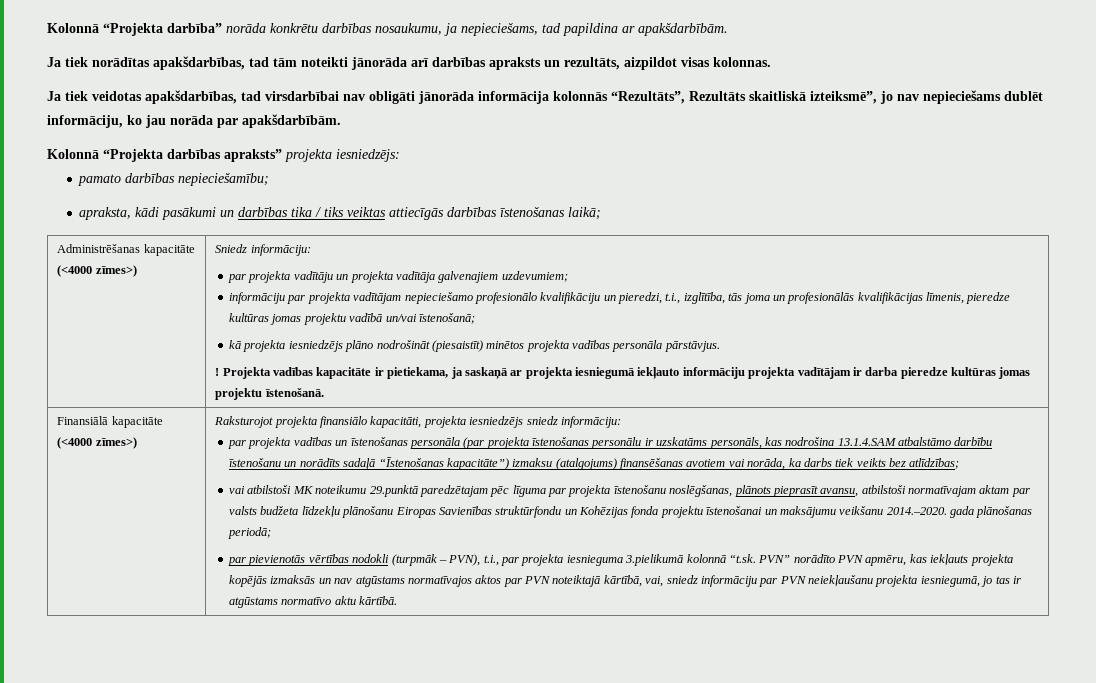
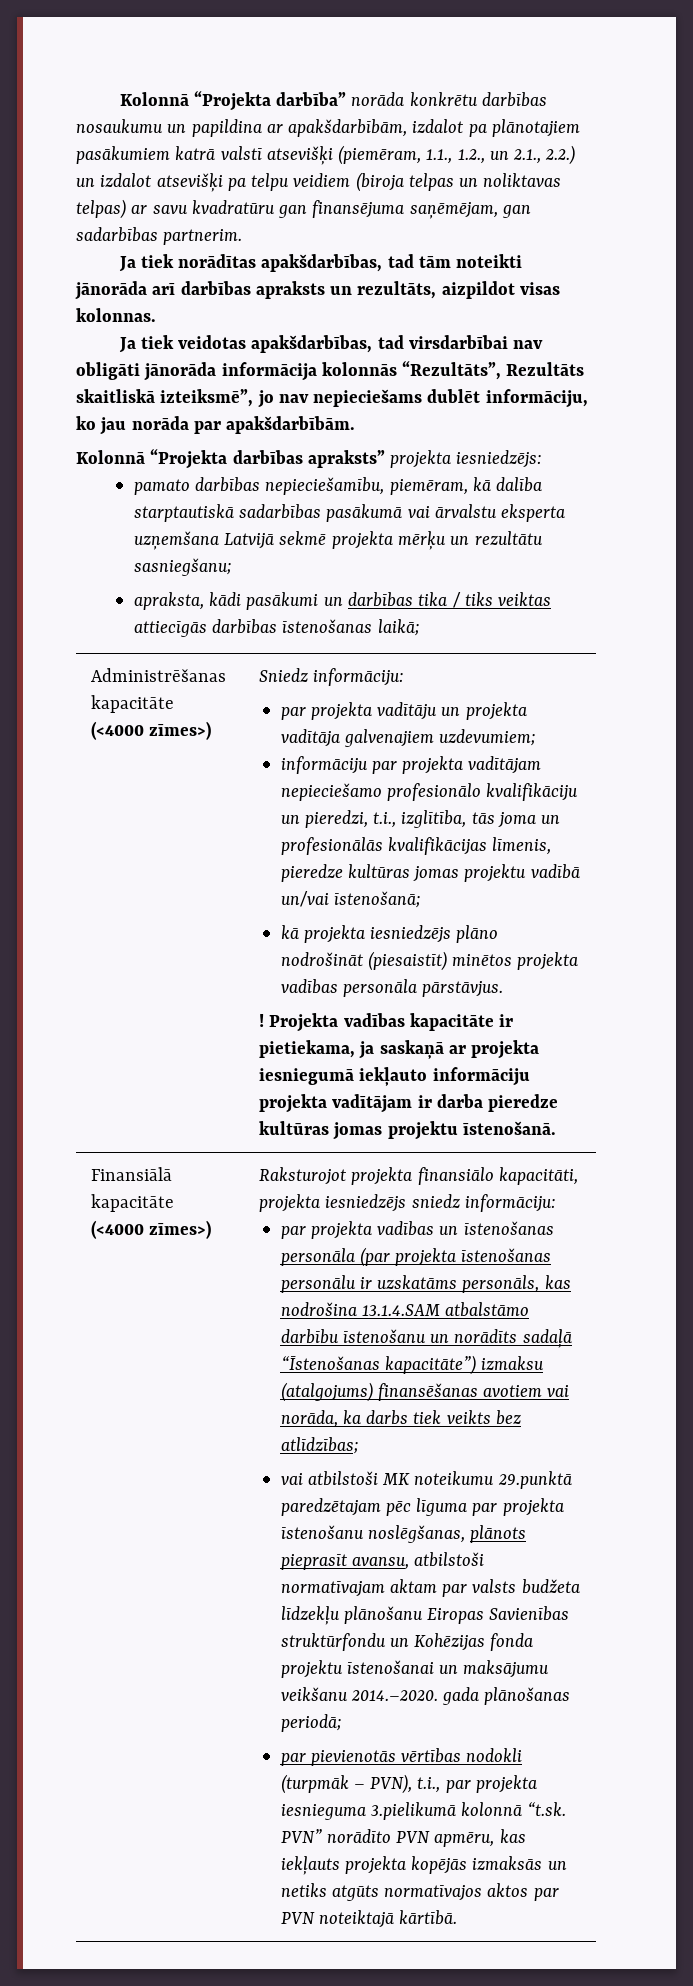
[375,23,728,36] nosaukumu, ja nepieciešams, tad papildina ar apakšdarbībām. -> [76,119,580,137] [76,145,576,165] [76,172,562,192] [76,199,531,219] [76,227,243,245] nosaukumu un papildina ar apakšdarbībām, izdalot pa plānotajiem pasākumiem katrā valstī atsevišķi (piemēram, 1.1., 1.2., un 2.1., 2.2.) un izdalot atsevišķi pa telpu veidiem (biroja telpas un noliktavas telpas) ar savu kvadratūru gan finansējuma saņēmējam, gan sadarbības partnerim.
[178,173,270,186] nepieciešamību; -> [265,477,543,495] [133,504,566,522] [133,531,543,550] [133,558,232,576] nepieciešamību, piemēram, kā dalība starptautiskā sadarbības pasākumā vai ārvalstu eksperta uzņemšana Latvijā sekmē projekta mērķu un rezultātu sasniegšanu;
[334,576,405,587] nav atgūstams -> [280,1883,379,1901] netiks atgūts
[603,575,1021,587] [229,596,356,608] kārtībā, vai, sniedz informāciju par PVN neiekļaušanu projekta iesniegumā, jo tas ir atgūstams normatīvo aktu -> (394, 1919) none

